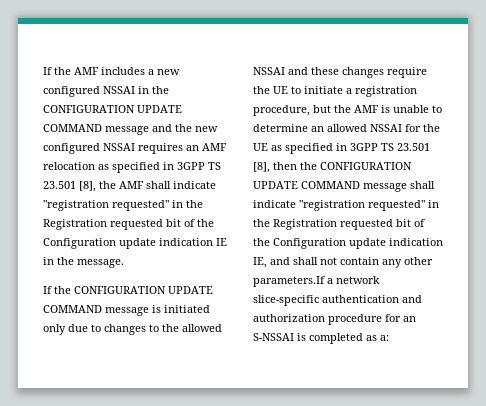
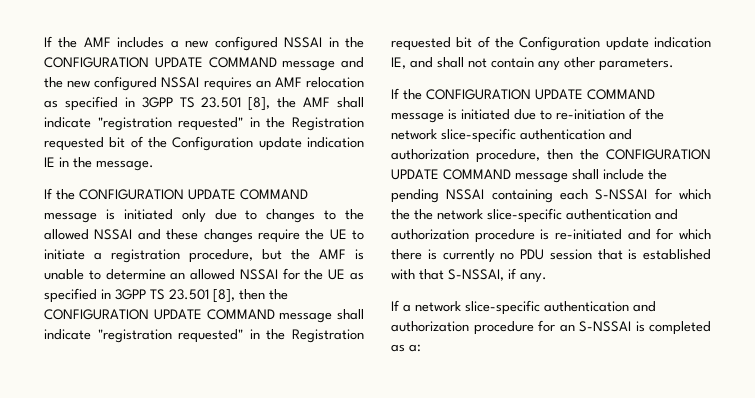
[253,276,325,287] parameters.If -> [599,58,674,71] [391,88,655,100] [391,108,664,123] [391,128,632,143] [391,149,711,163] [391,169,667,183] [391,188,711,203] [391,208,678,223] [391,228,711,243] [391,249,711,263] [391,268,547,283] [391,300,399,311] parameters. // If the CONFIGURATION UPDATE COMMAND message is initiated due to re-initiation of the network slice-specific authentication and authorization procedure, then the CONFIGURATION UPDATE COMMAND message shall include the pending NSSAI containing each S-NSSAI for which the the network slice-specific authentication and authorization procedure is re-initiated and for which there is currently no PDU session that is established with that S-NSSAI, if any. // If

